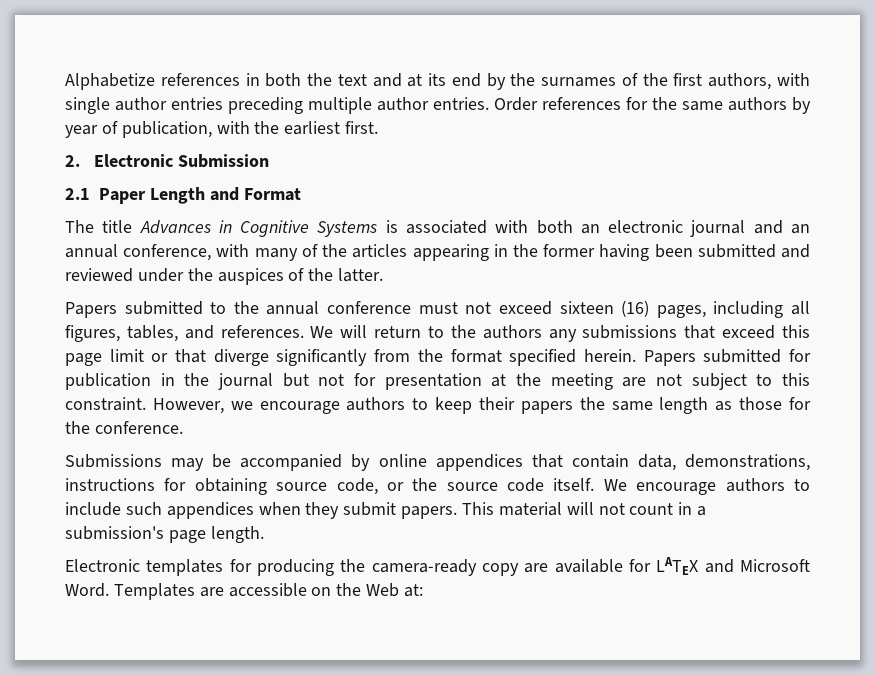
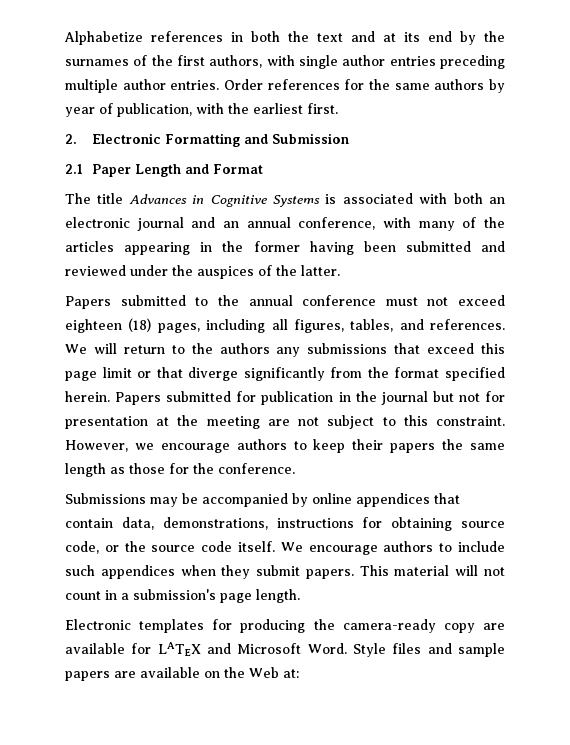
(173, 160) none -> [165,133,269,147] Formatting and
[559,300,650,317] sixteen (16) -> [65,318,152,333] eighteen (18)
[113,583,307,600] Templates are accessible -> [353,643,505,657] [65,667,200,681] Style files and sample papers are available

